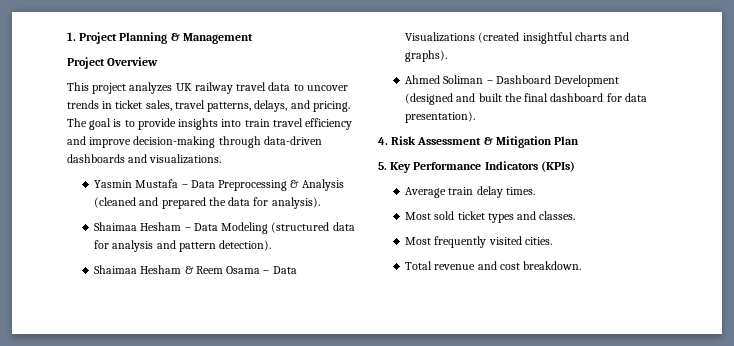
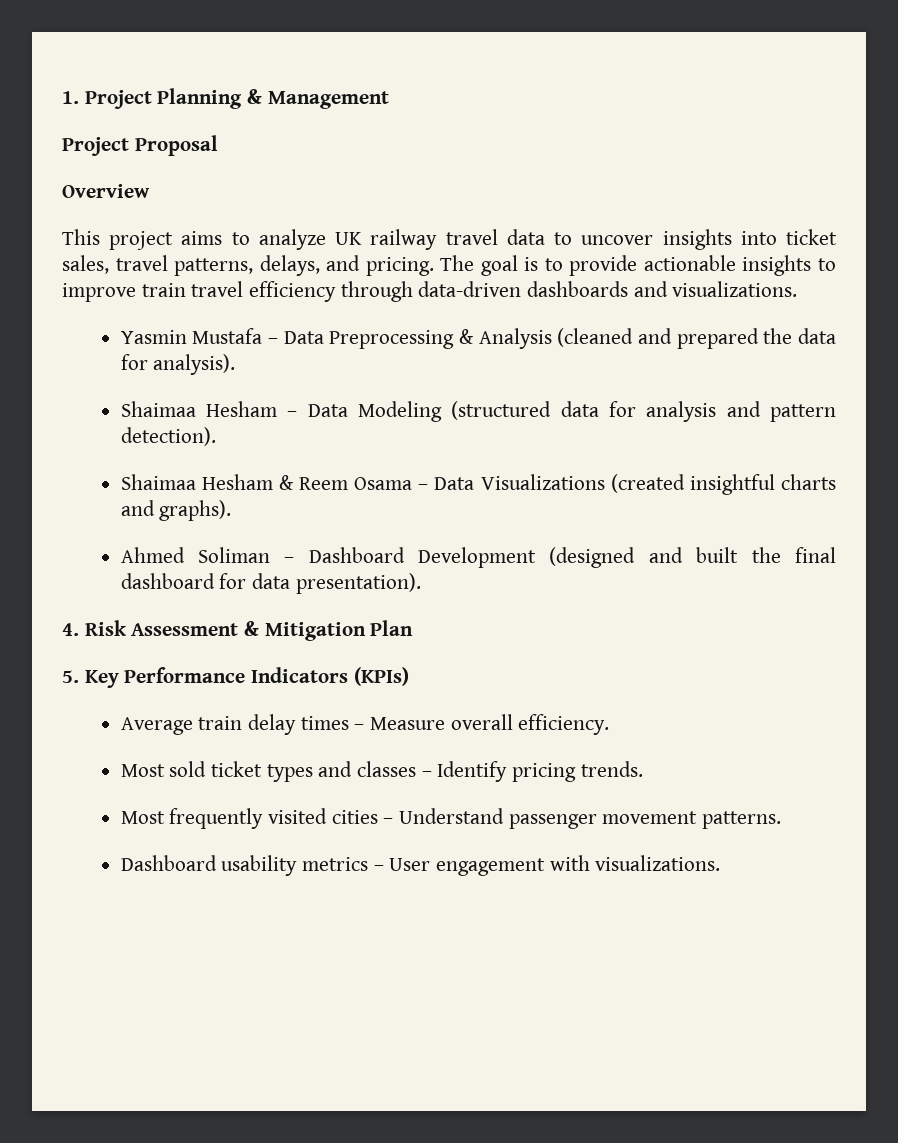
(105, 63) none -> [134,135,218,156] Proposal //
[129,82,173,94] analyzes -> [181,229,326,250] aims to analyze
[67,100,113,109] trends in -> [662,229,777,250] insights into
[178,118,353,130] [67,136,216,148] insights into train travel efficiency and improve decision-making -> [643,255,837,276] [62,281,337,302] actionable insights to improve train travel efficiency
[505,187,535,195] times. -> [300,714,610,735] times – Measure overall efficiency.
[539,211,576,220] [405,236,552,248] [405,261,582,270] classes. // Most frequently visited cities. // Total revenue and cost breakdown. -> [356,761,643,782] [120,808,781,829] [120,855,721,876] classes – Identify pricing trends. // Most frequently visited cities – Understand passenger movement patterns. // Dashboard usability metrics – User engagement with visualizations.

